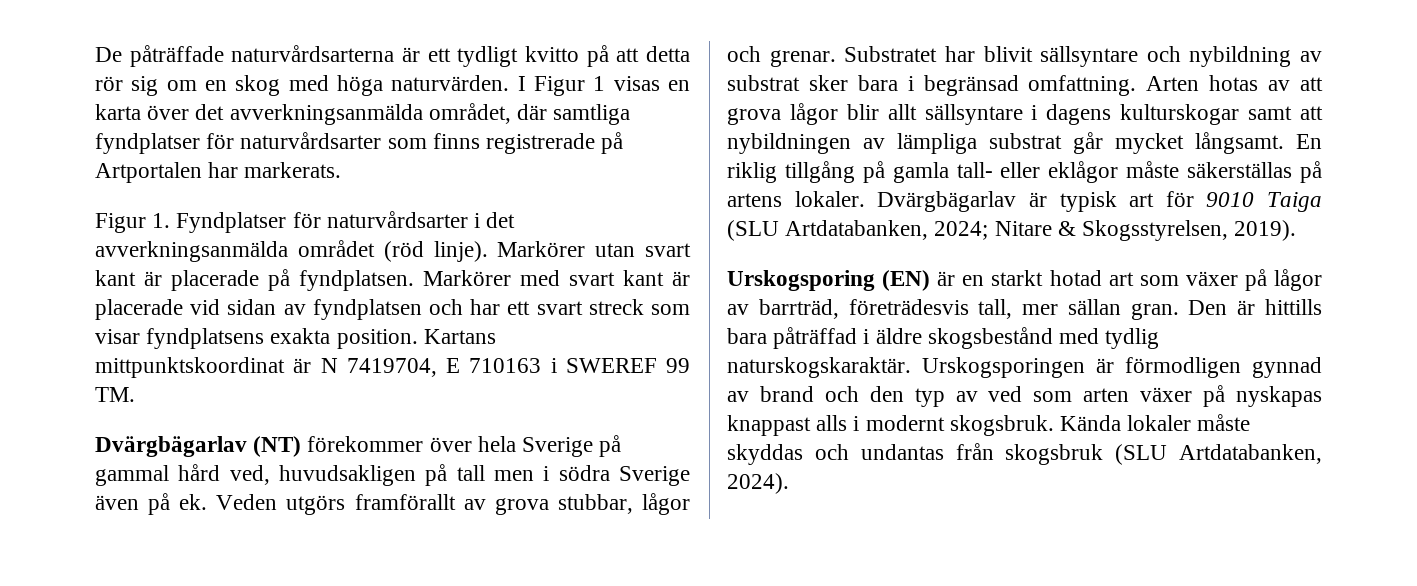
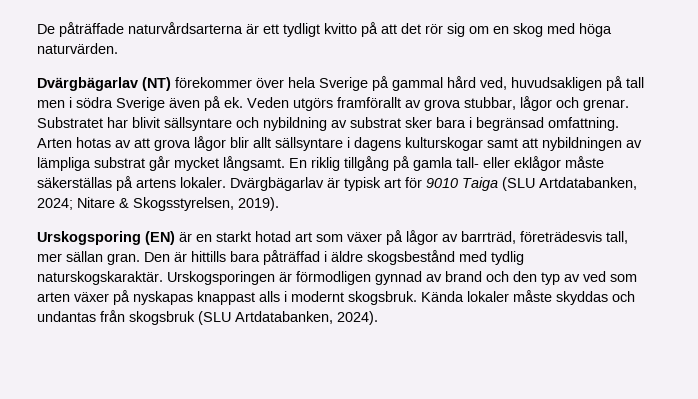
[646,46,690,62] detta -> [401,23,421,34] det
[517,76,690,96] [95,103,631,125] [95,132,624,154] [95,162,342,183] [95,211,516,233] [95,240,691,262] [95,269,690,291] [95,299,690,320] [95,328,496,349] [95,357,690,378] [95,387,135,402] I Figur 1 visas en karta över det avverkningsanmälda området, där samtliga fyndplatser för naturvårdsarter som finns registrerade på Artportalen har markerats. // Figur 1. Fyndplatser för naturvårdsarter i det avverkningsanmälda området (röd linje). Markörer utan svart kant är placerade på fyndplatsen. Markörer med svart kant är placerade vid sidan av fyndplatsen och har ett svart streck som visar fyndplatsens exakta position. Kartans mittpunktskoordinat är N 7419704, E 710163 i SWEREF 99 TM. -> (118, 48) none

